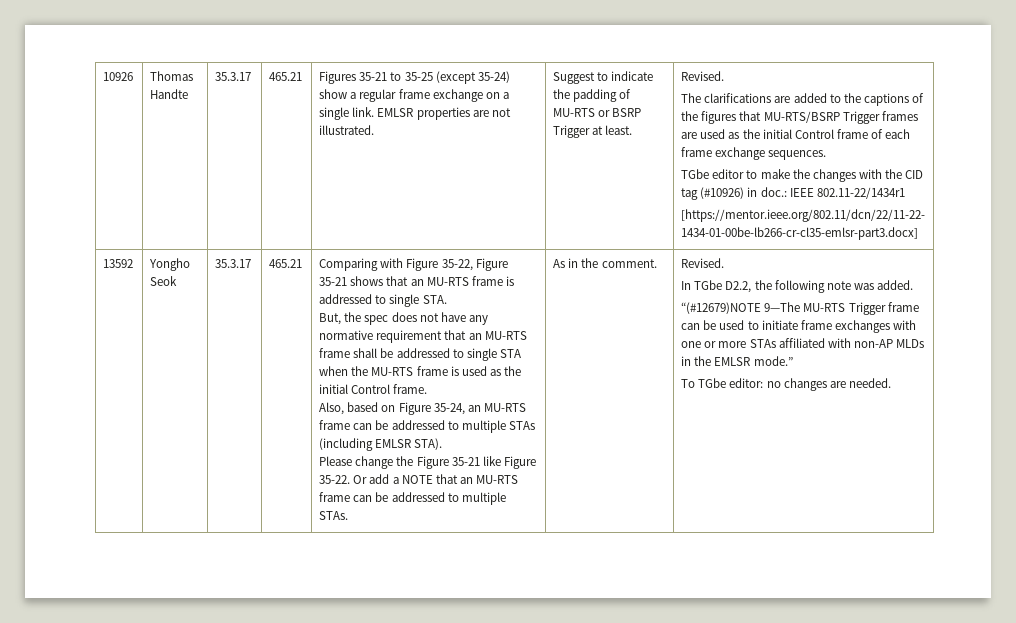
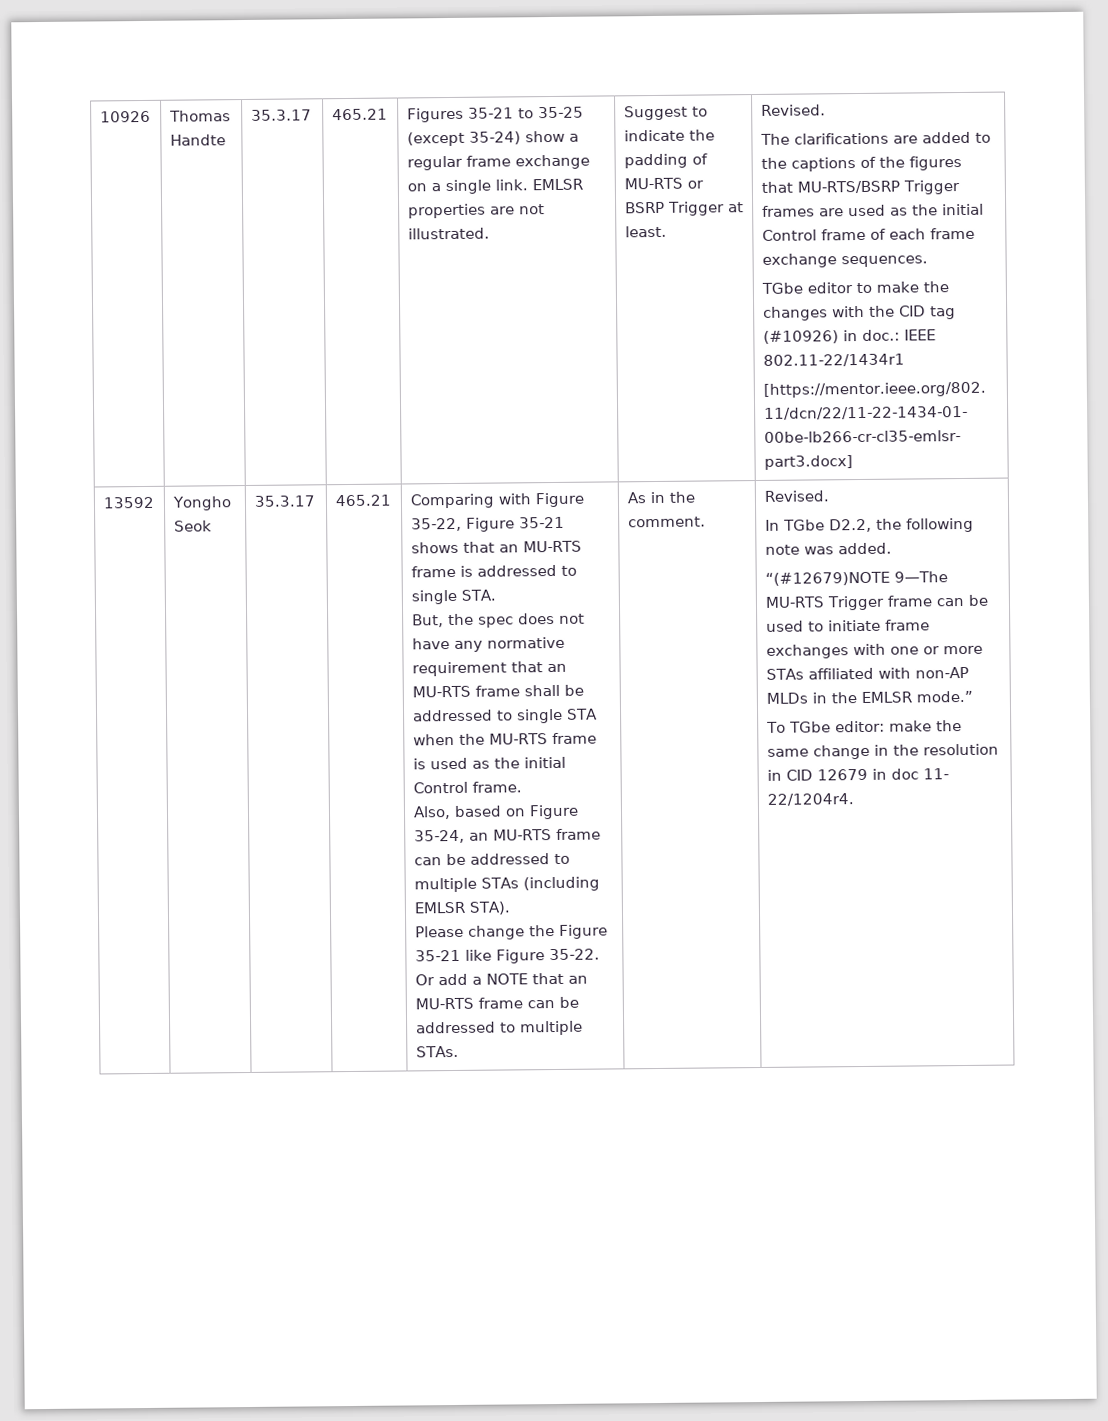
[766,378,891,391] no changes are needed. -> [888,720,962,732] [766,743,999,760] [766,768,949,781] [766,793,854,806] make the same change in the resolution in CID 12679 in doc 11- 22/1204r4.

